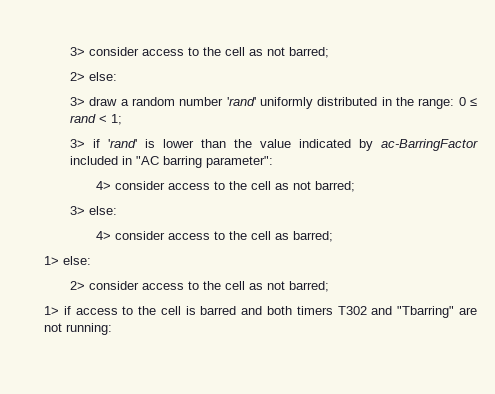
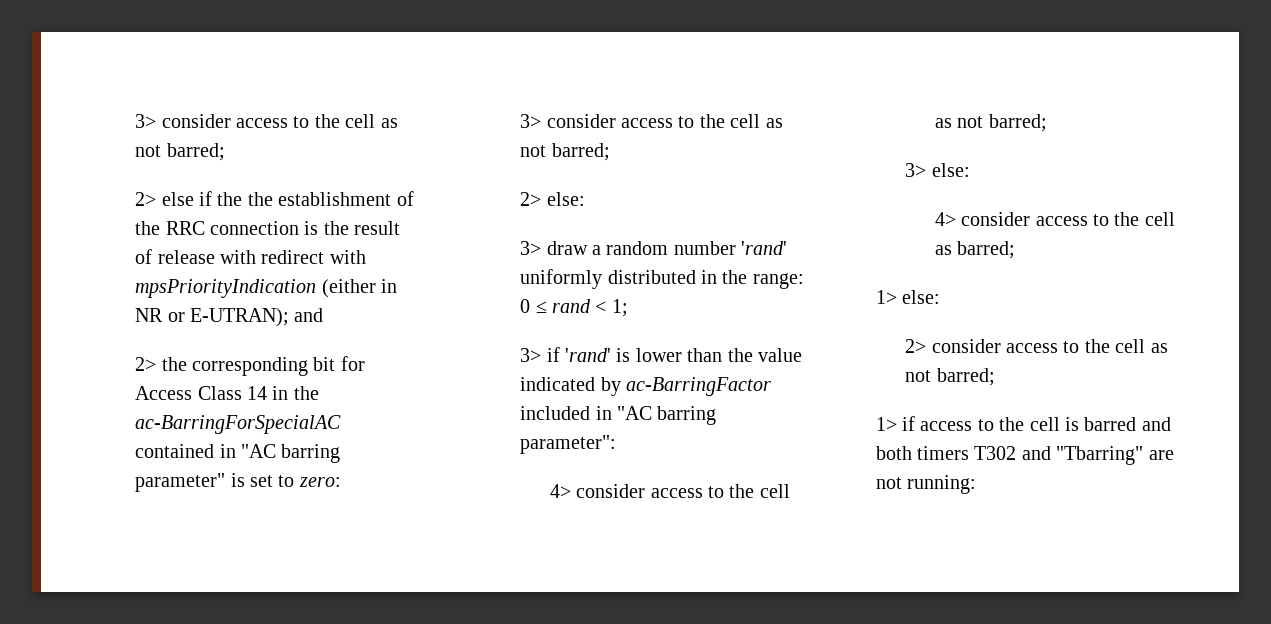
[69,47,329,58] 3> consider access to the cell as not barred; -> [135,114,398,128] [135,143,225,161] [135,191,414,206] [135,221,401,235] [135,249,366,264] [135,279,397,298] [135,308,324,327] [135,356,365,376] [135,386,319,400] [135,415,342,434] [135,444,341,463] [135,473,341,492] [520,114,783,128] [520,143,610,161] 3> consider access to the cell as not barred; // 2> else if the the establishment of the RRC connection is the result of release with redirect with mpsPriorityIndication (either in NR or E-UTRAN); and // 2> the corresponding bit for Access Class 14 in the ac-BarringForSpecialAC contained in "AC barring parameter" is set to zero: // 3> consider access to the cell as not barred;

